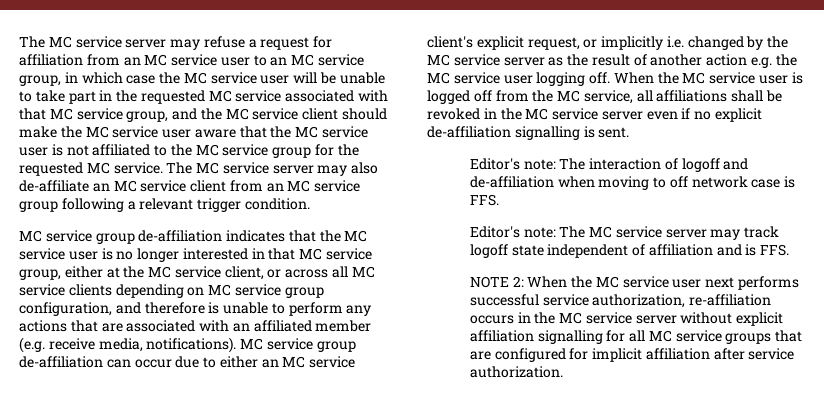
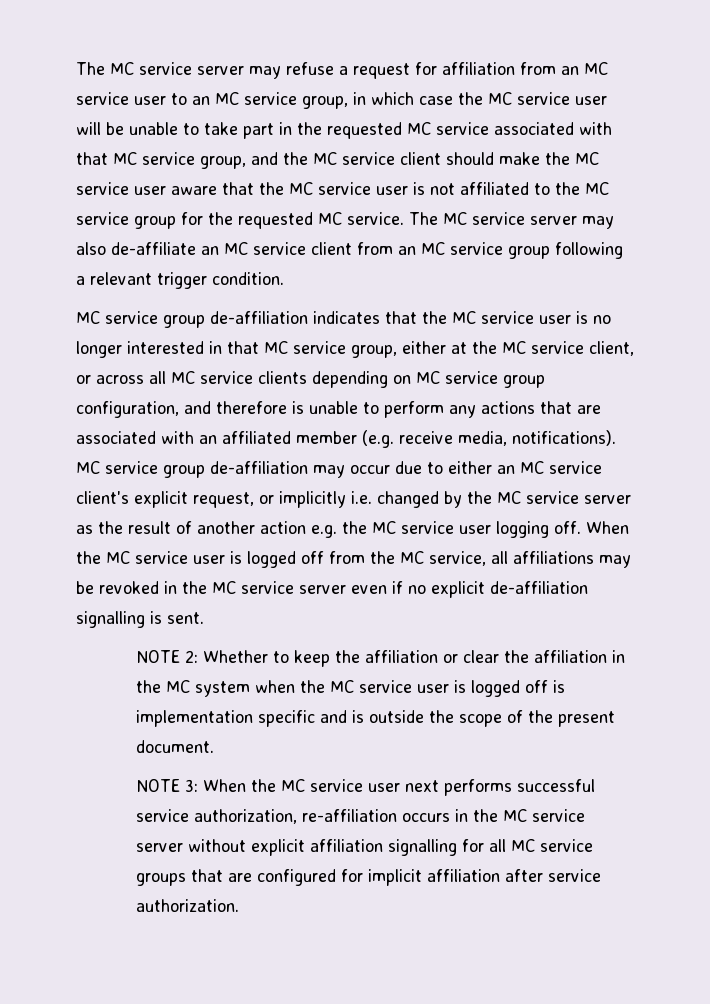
[106,359,131,368] can -> [313,465,345,478] may
[731,90,764,102] shall -> [599,555,631,568] may
[469,158,749,172] [469,176,796,190] [469,194,499,206] [469,226,780,240] [469,244,790,258] [469,276,524,288] Editor's note: The interaction of logoff and de-affiliation when moving to off network case is FFS. // Editor's note: The MC service server may track logoff state independent of affiliation and is FFS. // NOTE 2: -> [136,650,626,667] [136,680,566,697] [136,710,616,727] [136,740,215,753] [136,779,199,792] NOTE 2: Whether to keep the affiliation or clear the affiliation in the MC system when the MC service user is logged off is implementation specific and is outside the scope of the present document. // NOTE 3:

